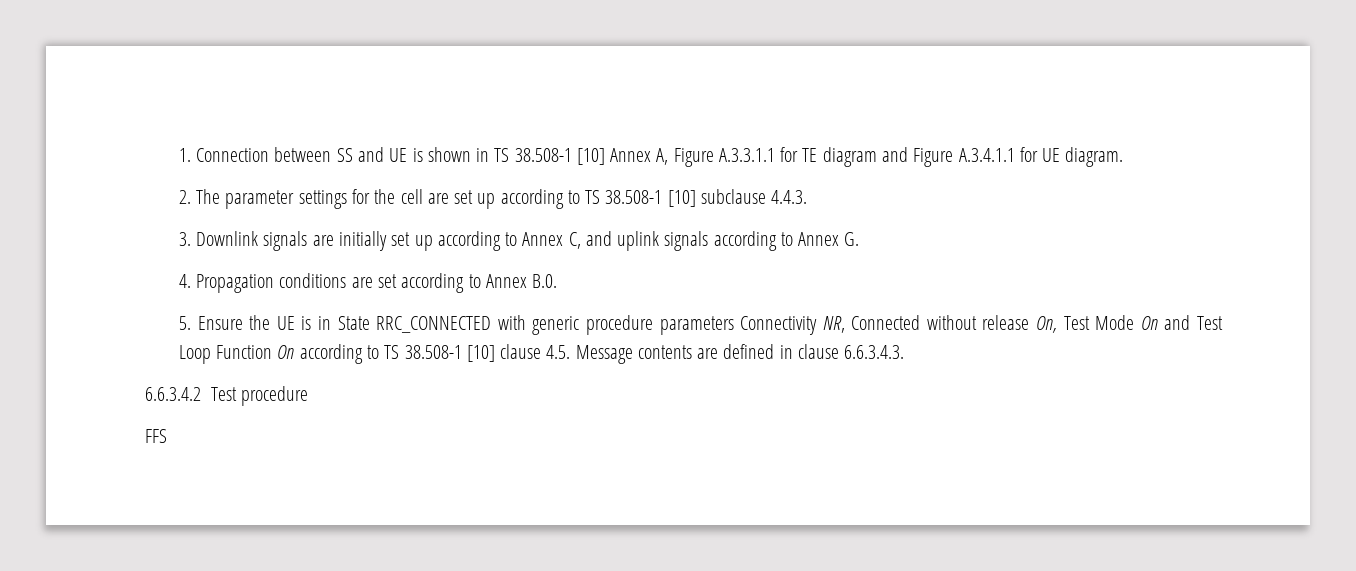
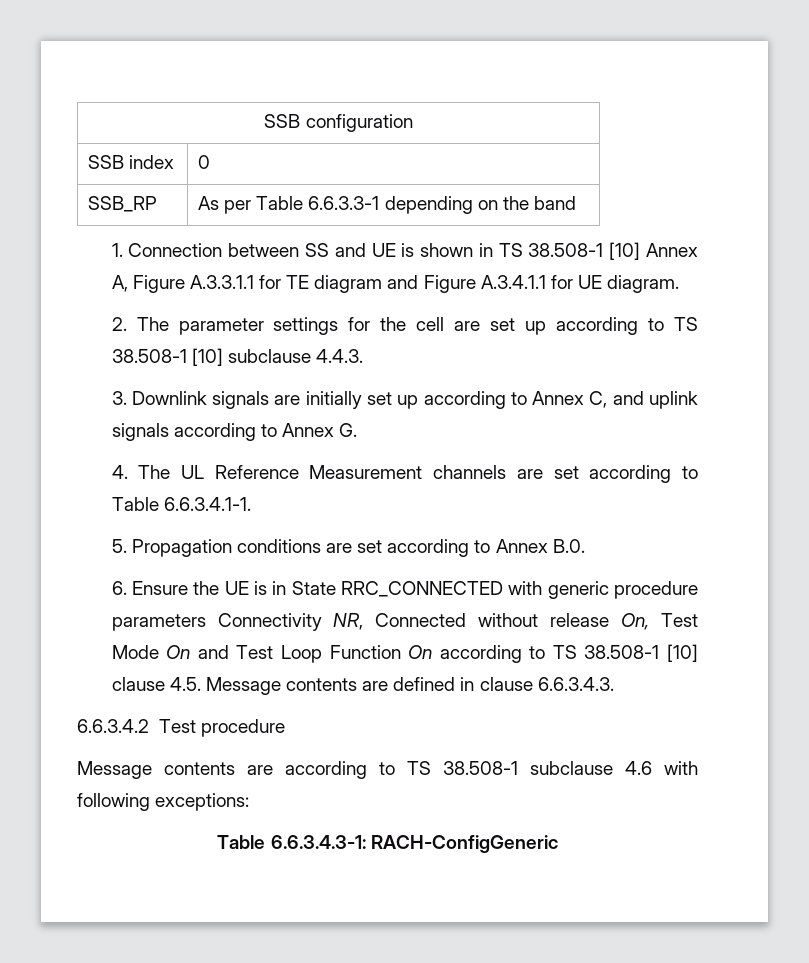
(178, 155) none -> [264,114,413,132] [87,155,175,169] [197,155,210,169] [87,196,157,212] [197,196,576,214] SSB configuration // SSB index | 0 // SSB_RP | As per Table 6.6.3.3-1 depending on the band //
(191, 281) none -> [138,465,699,483] [111,497,251,511] [111,539,127,553] The UL Reference Measurement channels are set according to Table 6.6.3.4.1-1. // 5.
[178,316,191,330] 5. -> [111,581,127,595] 6.
[145,429,167,443] FFS -> [77,761,698,779] [77,793,250,811] [217,835,558,853] Message contents are according to TS 38.508-1 subclause 4.6 with following exceptions: // Table 6.6.3.4.3-1: RACH-ConfigGeneric

